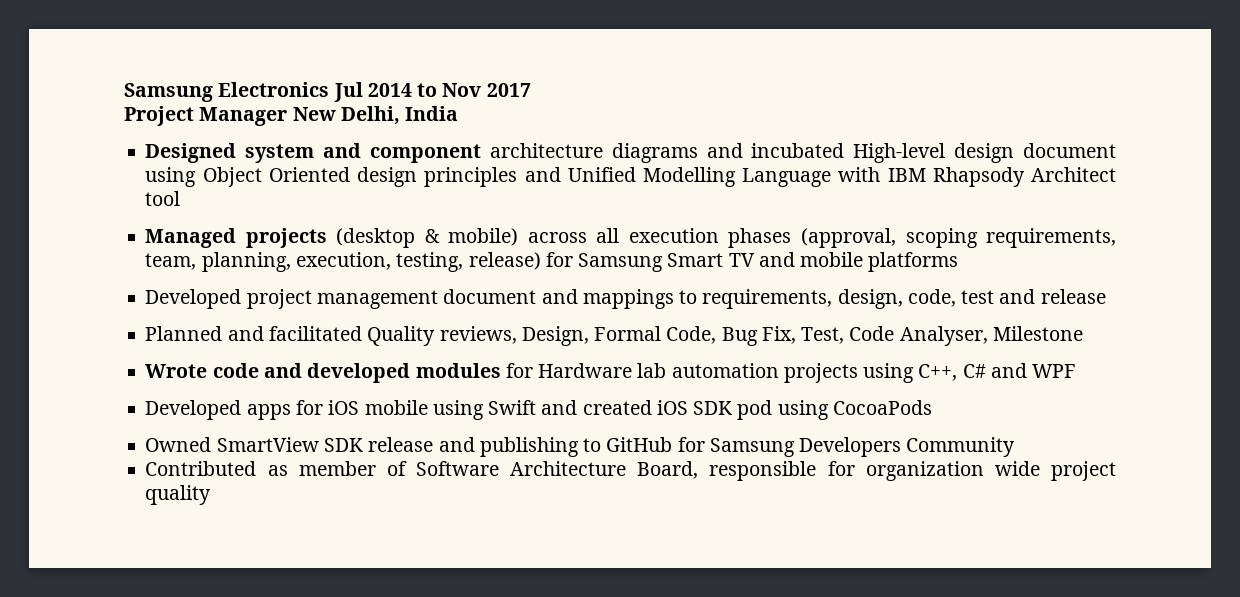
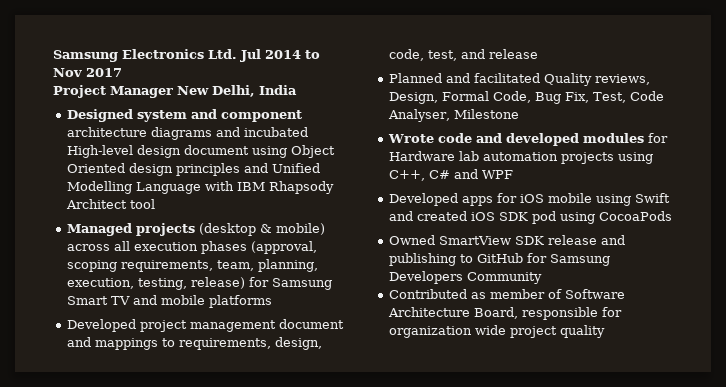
(330, 89) none -> [208,49,237,59] Ltd.
[961,290,995,304] test -> [428,50,458,61] test,

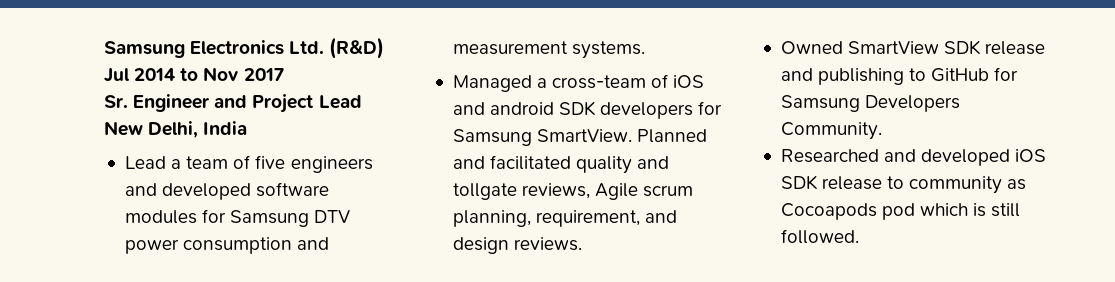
(237, 54) none -> [329,37,385,59] (R&D)
[53,85,297,98] [67,109,303,122] [67,127,309,140] [67,145,336,158] [67,163,321,176] [67,181,335,194] [66,199,156,209] [67,223,326,236] [67,241,318,254] [67,259,319,272] [67,277,333,290] [67,295,273,308] [67,319,345,332] [67,337,323,350] [389,49,539,61] [389,73,651,86] [389,91,665,104] [388,109,520,122] [388,133,669,146] [389,151,654,164] [389,169,514,181] [389,193,671,206] [389,211,673,224] Project Manager New Delhi, India // Designed system and component architecture diagrams and incubated High-level design document using Object Oriented design principles and Unified Modelling Language with IBM Rhapsody Architect tool // Managed projects (desktop & mobile) across all execution phases (approval, scoping requirements, team, planning, execution, testing, release) for Samsung Smart TV and mobile platforms // Developed project management document and mappings to requirements, design, code, test, and release // Planned and facilitated Quality reviews, Design, Formal Code, Bug Fix, Test, Code Analyser, Milestone // Wrote code and developed modules for Hardware lab automation projects using C++, C# and WPF // Developed apps for iOS mobile using Swift and created iOS SDK pod using CocoaPods -> [104,94,362,113] [104,121,248,138] [124,155,373,173] [124,182,330,200] [124,209,351,227] [124,237,330,254] [452,41,646,59] [452,74,705,92] [452,101,723,119] [452,129,708,146] [452,155,670,174] [452,183,694,200] [452,210,678,227] [452,237,583,254] Sr. Engineer and Project Lead New Delhi, India // Lead a team of five engineers and developed software modules for Samsung DTV power consumption and measurement systems. // Managed a cross-team of iOS and android SDK developers for Samsung SmartView. Planned and facilitated quality and tollgate reviews, Agile scrum planning, requirement, and design reviews.
[467,272,543,284] [389,289,626,299] [388,307,623,320] [389,325,606,338] Community // Contributed as member of Software Architecture Board, responsible for organization wide project quality -> [780,122,882,140] [780,149,1047,166] [780,175,1027,194] [780,203,1021,220] [780,229,859,244] Community. // Researched and developed iOS SDK release to community as Cocoapods pod which is still followed.

